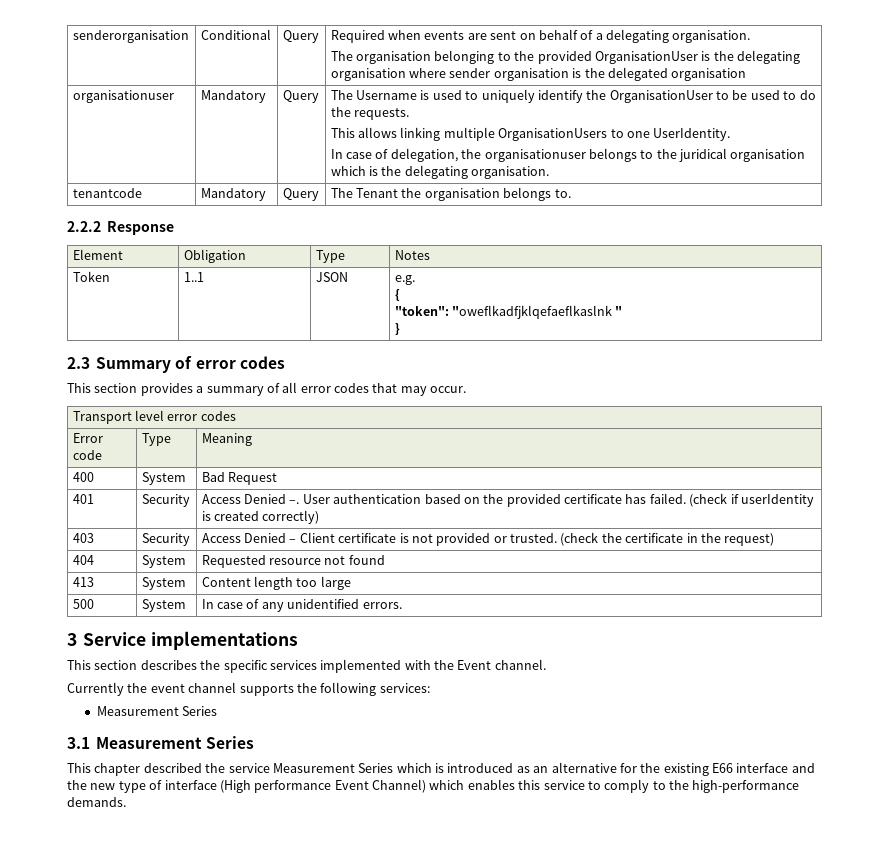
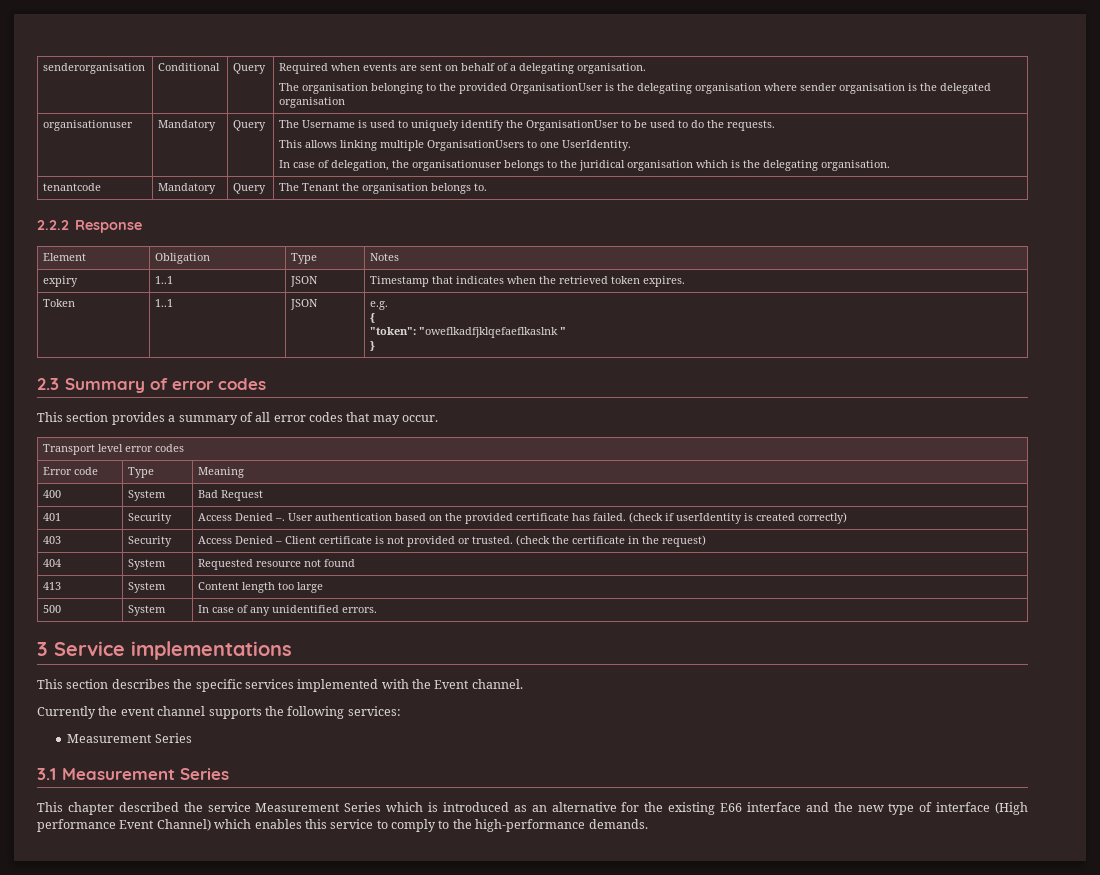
(430, 255) none -> [43,276,79,287] [155,276,174,284] [290,276,319,287] [370,276,686,287] // expiry | 1..1 | JSON | Timestamp that indicates when the retrieved token expires.

